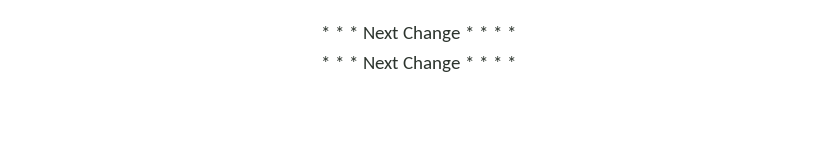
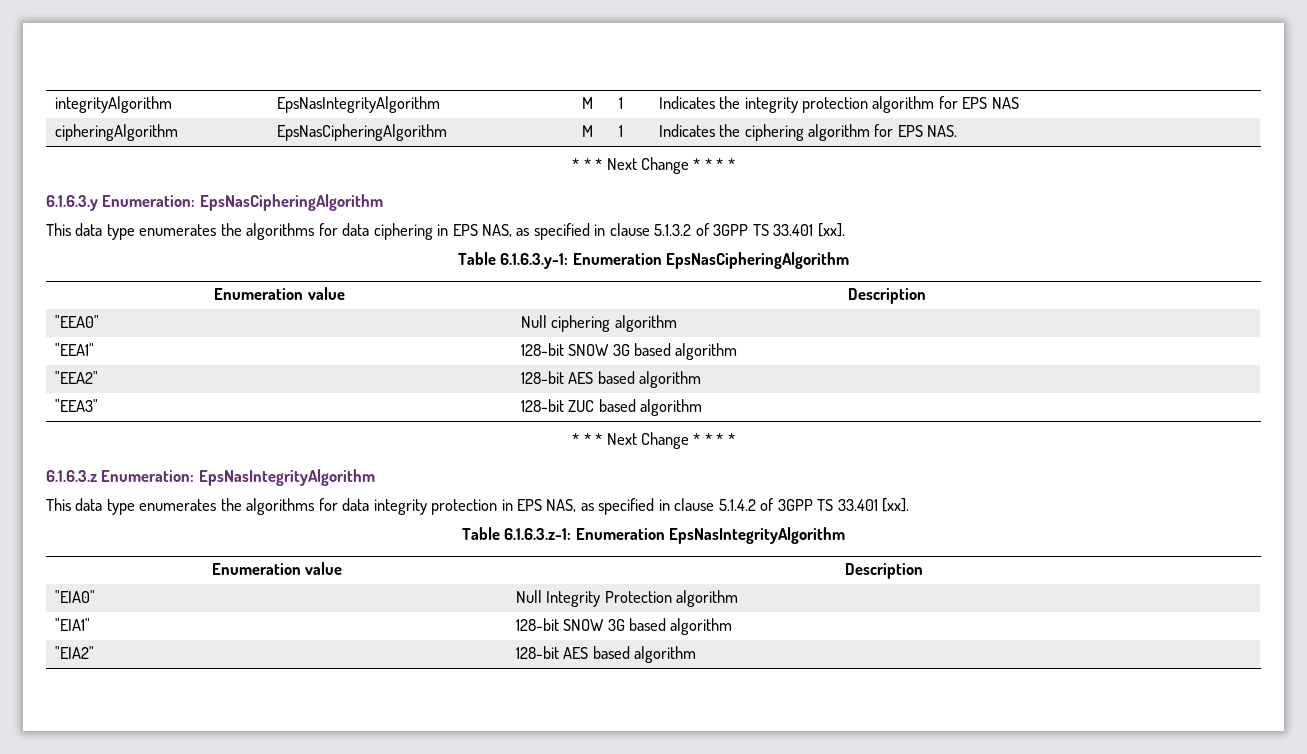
[321,26,516,42] [321,56,516,72] * * * Next Change * * * * // * * * Next Change * * * * -> [54,96,172,113] [276,96,440,113] [582,97,593,109] [618,97,623,109] [658,96,1019,113] [54,124,178,141] [276,124,447,141] [582,125,593,137] [618,125,623,137] [658,124,958,141] [572,157,735,174] [46,194,383,211] [46,223,845,240] [457,252,850,269] [214,287,345,300] [847,288,926,304] [54,315,99,328] [520,315,677,332] [54,343,94,356] [520,343,738,360] [54,371,98,384] [520,371,701,388] [54,399,98,412] [520,399,702,416] [572,432,735,449] [46,469,375,486] [46,498,910,515] [461,527,846,544] [211,562,343,575] [845,563,923,579] [54,590,95,603] [515,590,738,607] [54,618,90,631] [515,618,733,635] [54,646,94,659] [515,646,696,663] integrityAlgorithm | EpsNasIntegrityAlgorithm | M | 1 | Indicates the integrity protection algorithm for EPS NAS // cipheringAlgorithm | EpsNasCipheringAlgorithm | M | 1 | Indicates the ciphering algorithm for EPS NAS. // * * * Next Change * * * * // 6.1.6.3.y Enumeration: EpsNasCipheringAlgorithm // This data type enumerates the algorithms for data ciphering in EPS NAS, as specified in clause 5.1.3.2 of 3GPP TS 33.401 [xx]. // Table 6.1.6.3.y-1: Enumeration EpsNasCipheringAlgorithm // Enumeration value | Description // "EEA0" | Null ciphering algorithm // "EEA1" | 128-bit SNOW 3G based algorithm // "EEA2" | 128-bit AES based algorithm // "EEA3" | 128-bit ZUC based algorithm // * * * Next Change * * * * // 6.1.6.3.z Enumeration: EpsNasIntegrityAlgorithm // This data type enumerates the algorithms for data integrity protection in EPS NAS, as specified in clause 5.1.4.2 of 3GPP TS 33.401 [xx]. // Table 6.1.6.3.z-1: Enumeration EpsNasIntegrityAlgorithm // Enumeration value | Description // "EIA0" | Null Integrity Protection algorithm // "EIA1" | 128-bit SNOW 3G based algorithm // "EIA2" | 128-bit AES based algorithm

